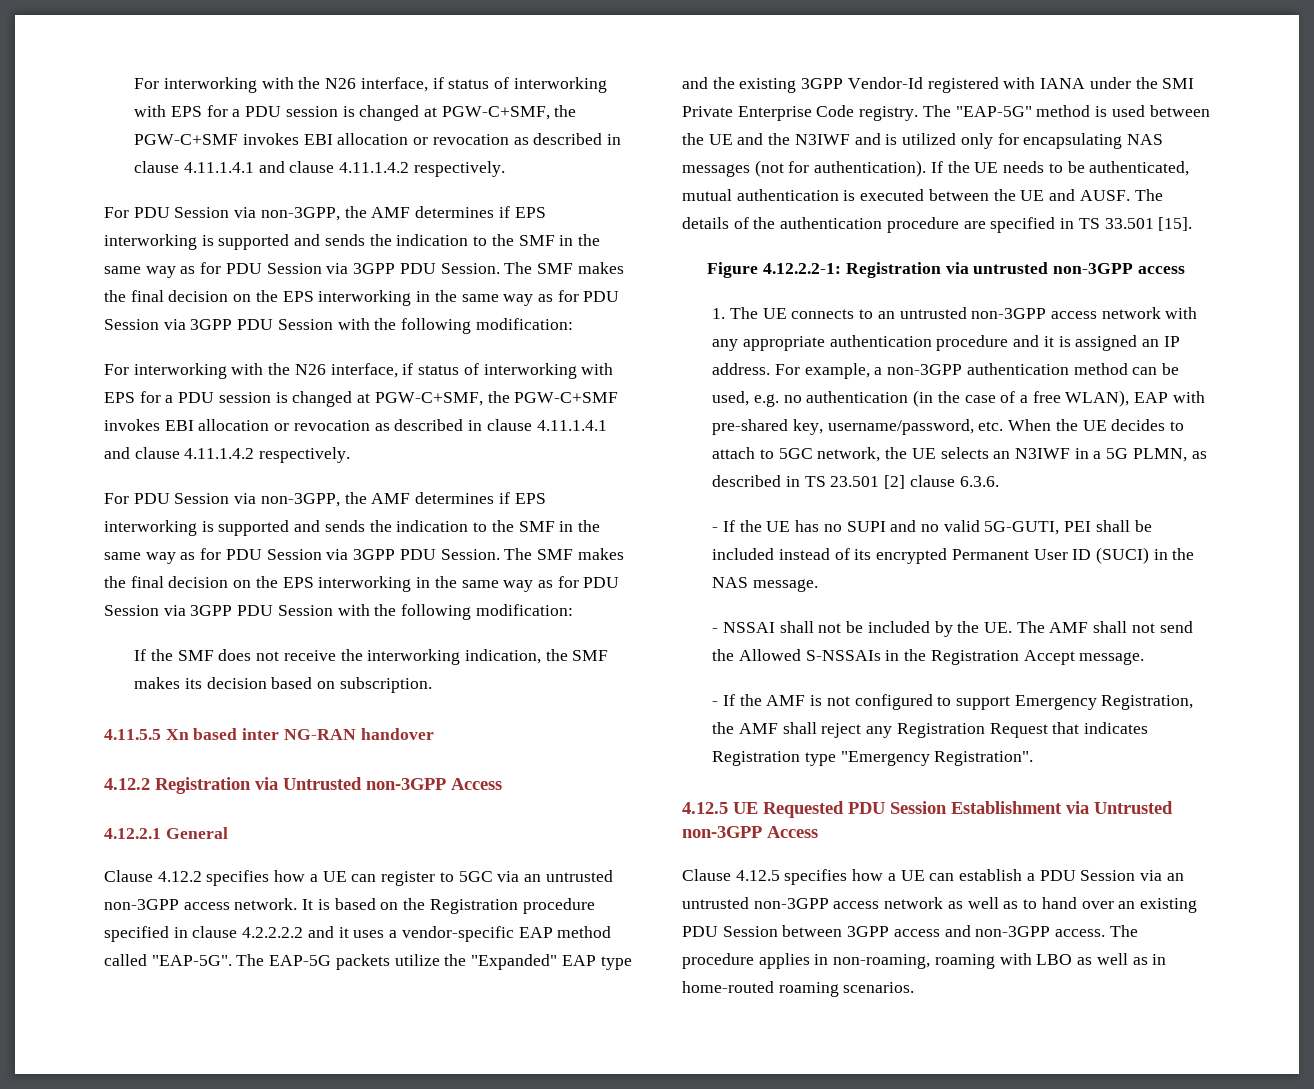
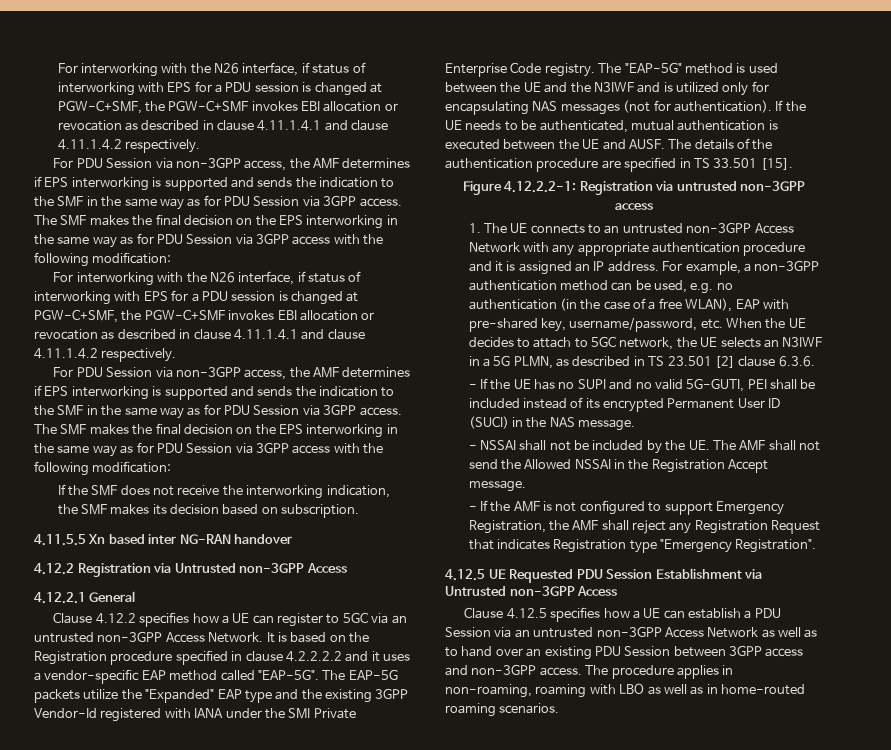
[260,207,340,221] non-3GPP, -> [175,157,287,171] non-3GPP access,
[399,263,500,274] PDU Session. -> [359,198,402,207] access.
[237,319,333,330] PDU Session -> [292,236,331,245] access
[260,493,340,507] non-3GPP, -> [175,366,287,380] non-3GPP access,
[399,549,500,560] PDU Session. -> [359,407,402,416] access.
[237,605,333,616] PDU Session -> [292,445,331,454] access
[183,898,298,910] access network. -> [165,632,264,643] Access Network.
[1050,307,1161,319] access network -> [754,223,794,234] [468,242,520,253] Access Network
[805,650,881,661] S-NSSAIs -> [574,459,611,469] NSSAI
[833,897,944,909] access network -> [664,627,759,638] Access Network

